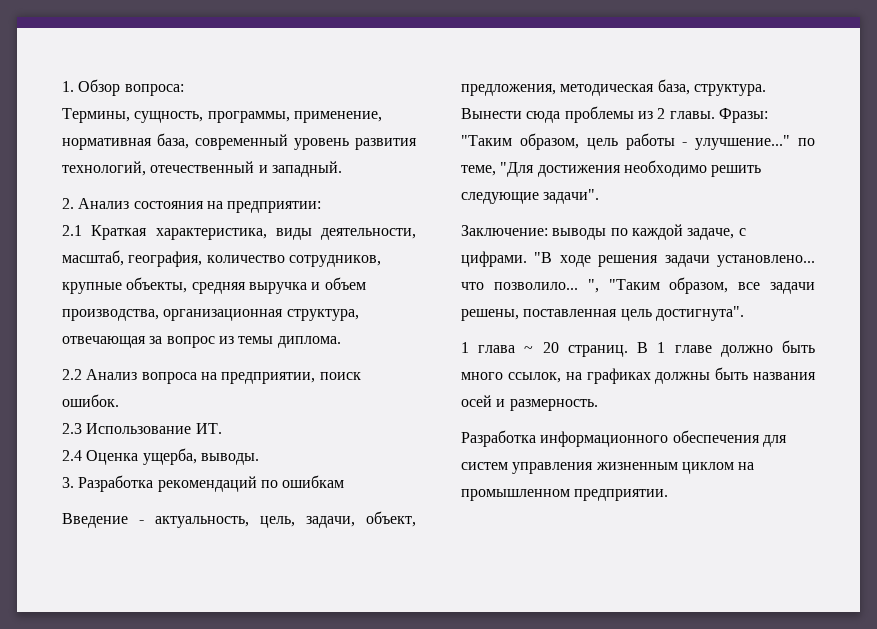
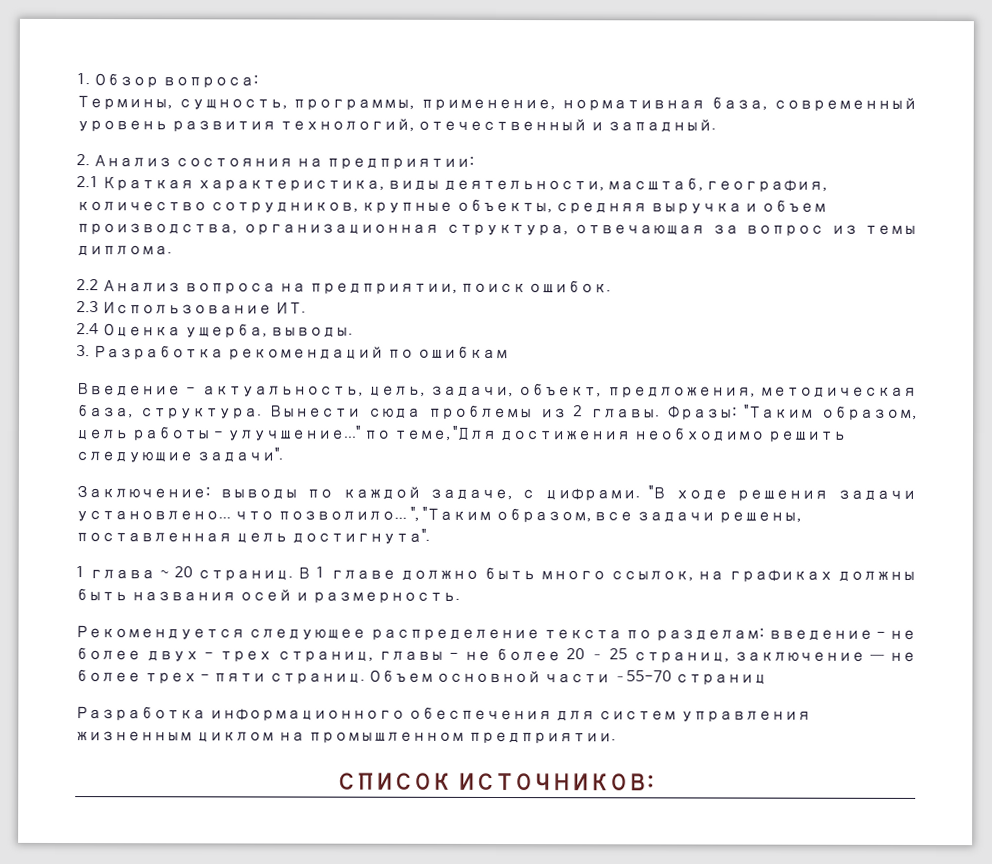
(598, 405) none -> [75,625,916,641] [75,647,916,663] [75,669,768,685] // Рекомендуется следующее распределение текста по разделам: введение - не более двух - трех страниц, главы - не более 20 – 25 страниц, заключение — не более трех - пяти страниц. Объем основной части –55-70 страниц
(669, 495) none -> [337,772,654,791] // СПИСОК ИСТОЧНИКОВ:

